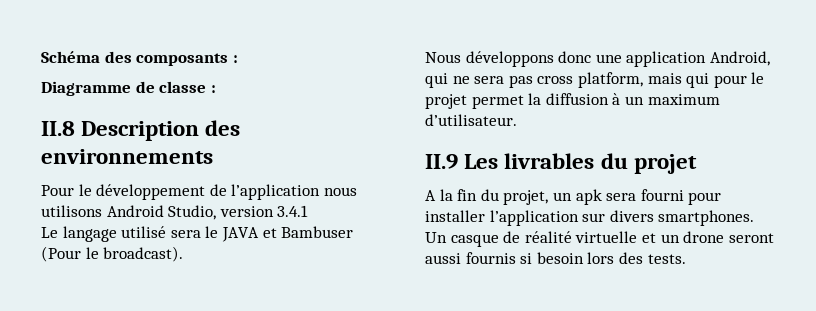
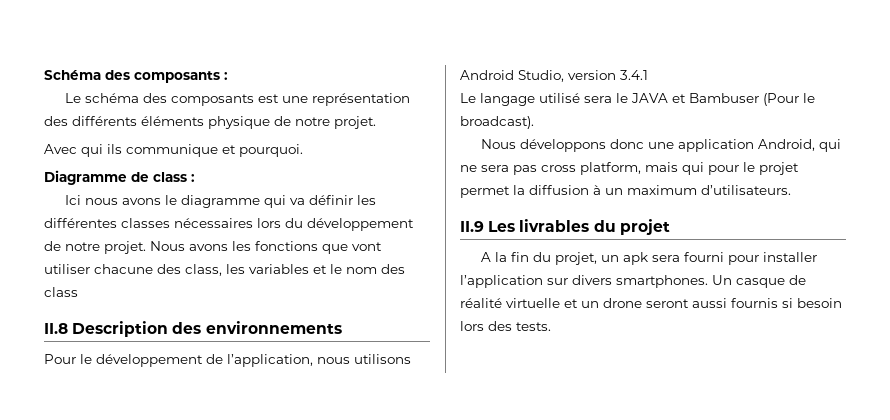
(238, 59) none -> [65,93,411,106] [44,116,376,129] [44,144,303,157] // Le schéma des composants est une représentation des différents éléments physique de notre projet. // Avec qui ils communique et pourquoi.
[159,81,216,93] classe : -> [153,172,195,182] [65,195,377,208] [44,218,414,231] [44,241,382,254] [44,264,405,276] [44,287,78,297] class : // Ici nous avons le diagramme qui va définir les différentes classes nécessaires lors du développement de notre projet. Nous avons les fonctions que vont utiliser chacune des class, les variables et le nom des class
[231,184,321,200] l’application -> [227,354,313,367] l’application,
[425,114,517,126] d’utilisateur. -> [701,185,791,195] d’utilisateurs.

